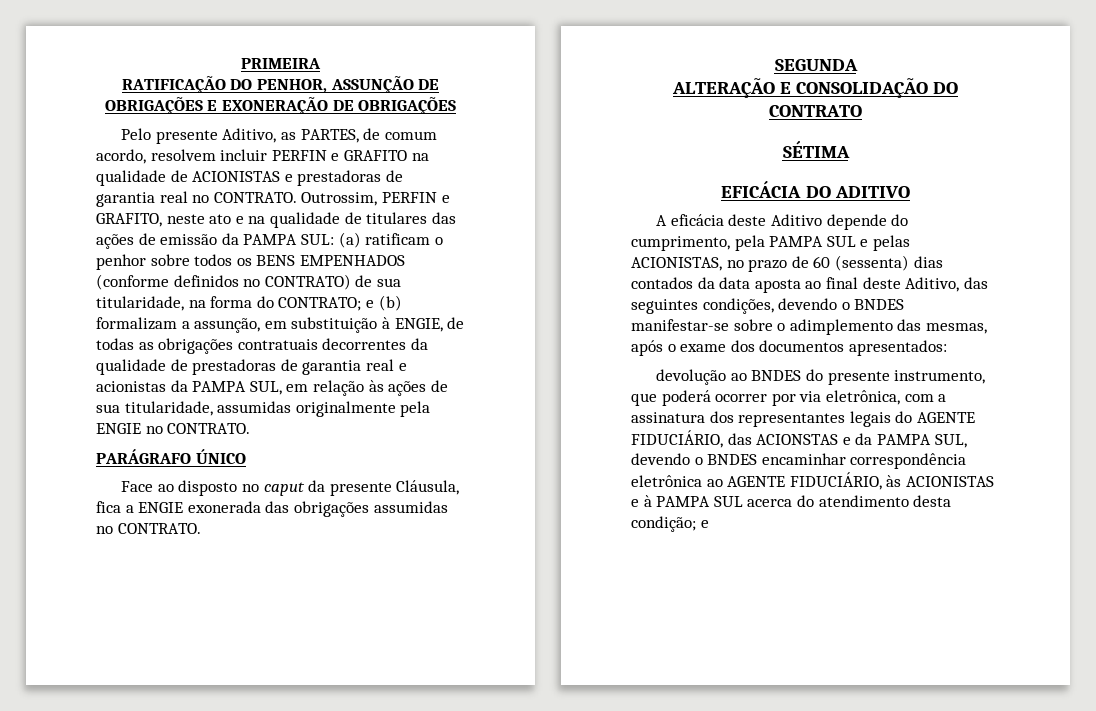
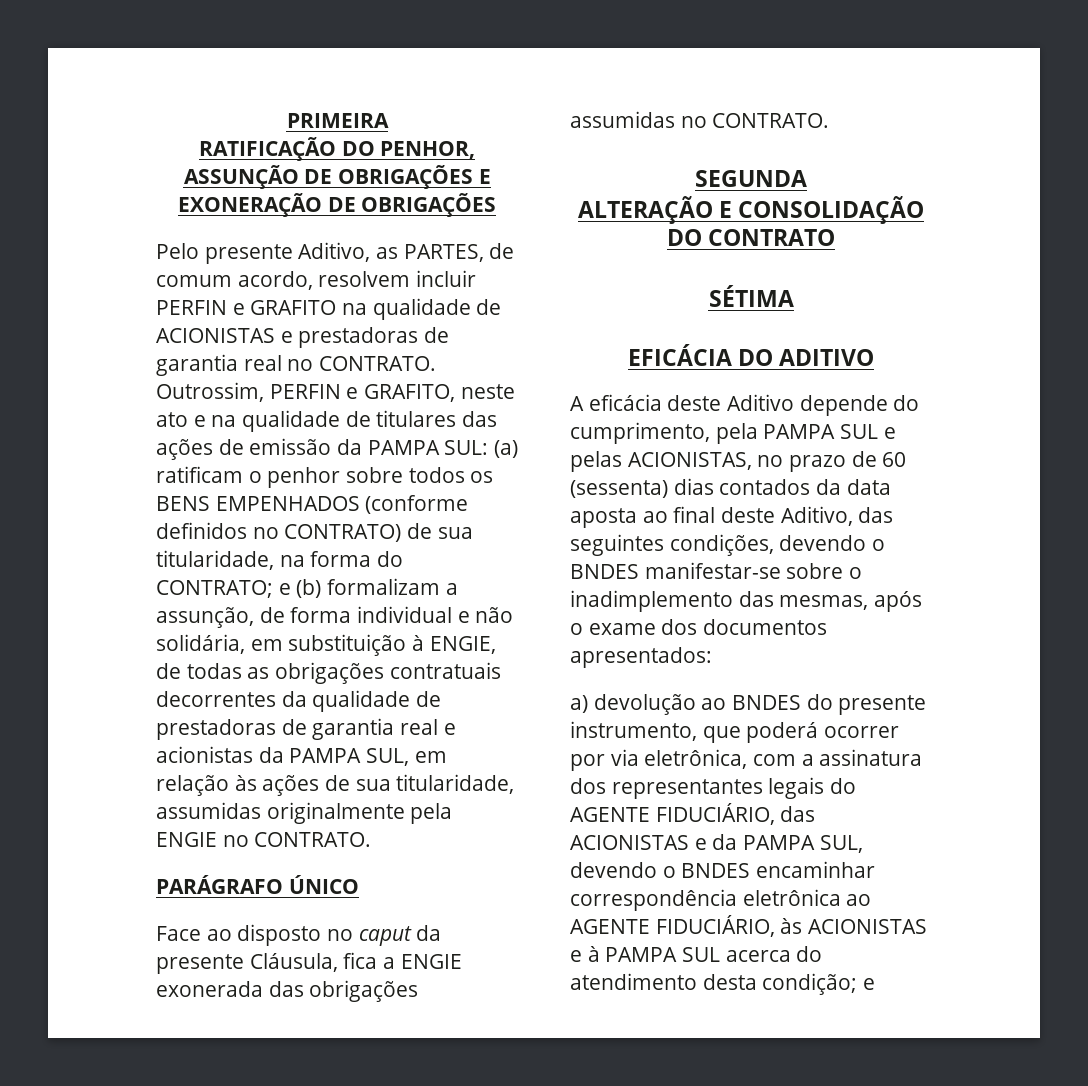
(261, 325) none -> [259,606,514,623] [156,634,245,654] de forma individual e não solidária,
[789,319,893,335] adimplemento -> [570,590,733,612] inadimplemento
(947, 348) none -> [570,695,588,713] a)
[756,434,839,445] ACIONSTAS -> [570,835,689,850] ACIONISTAS

